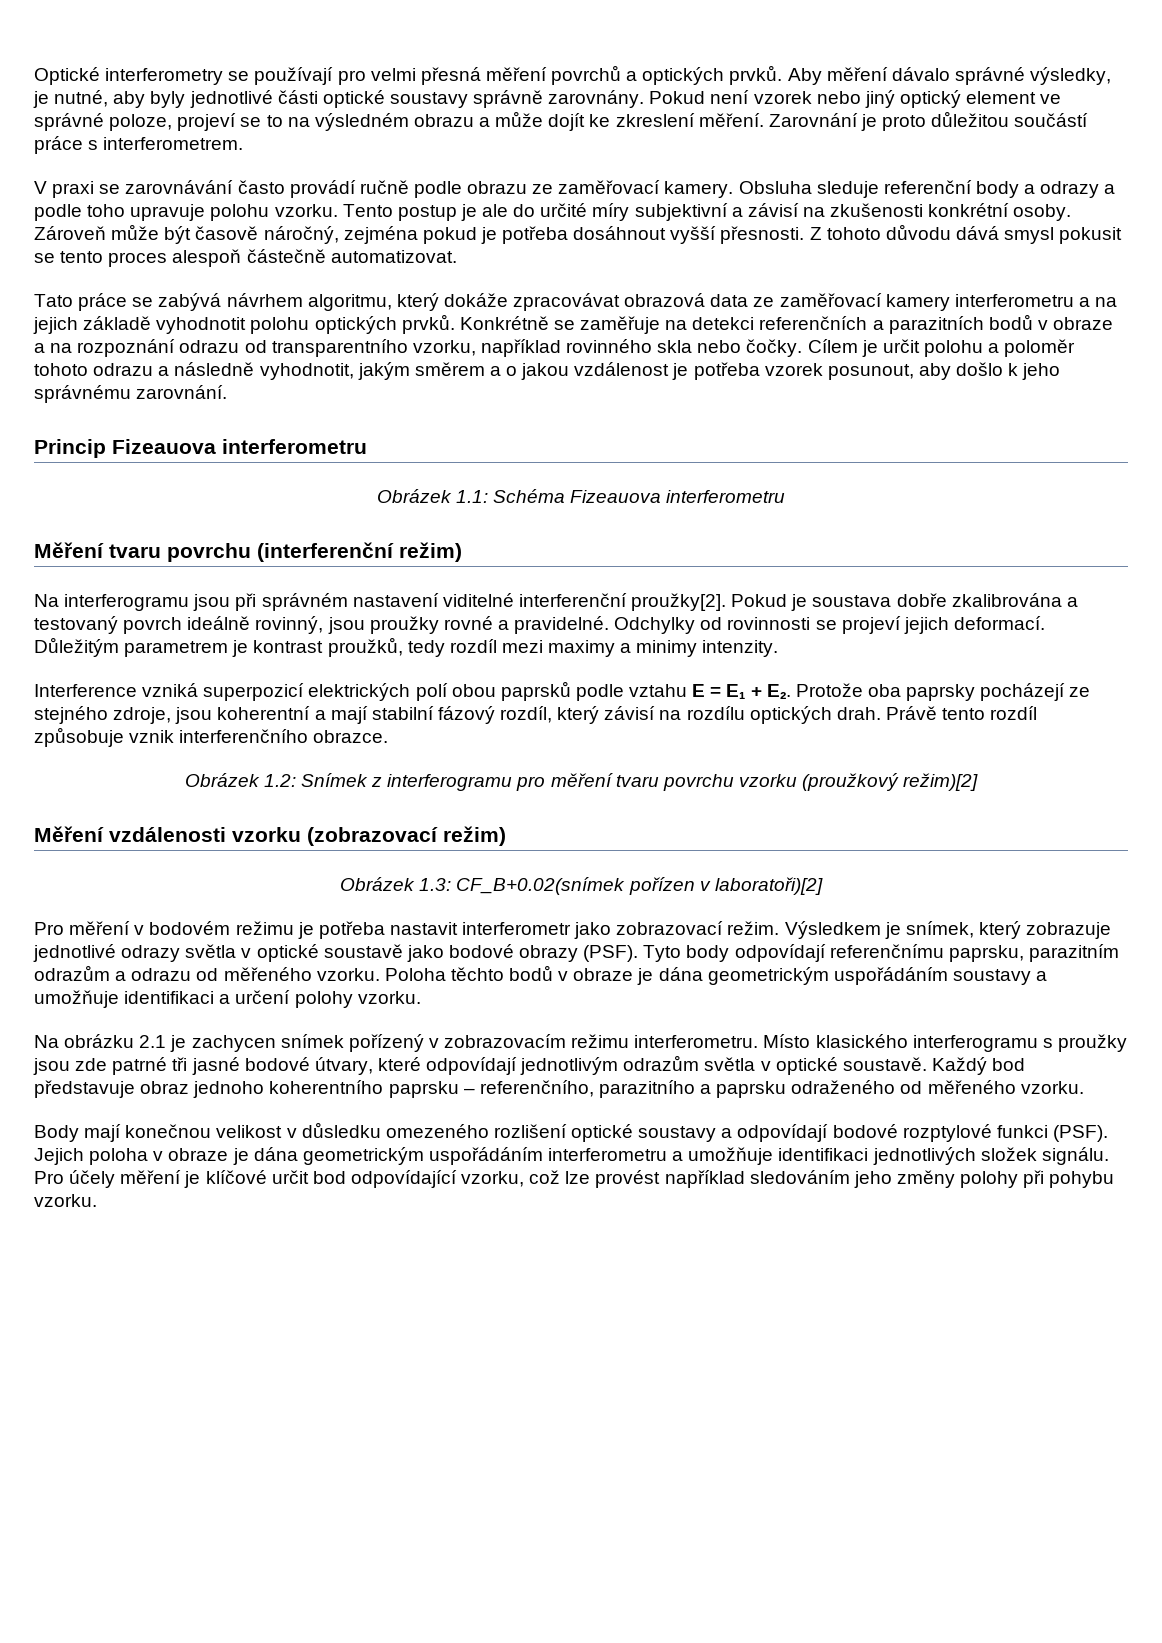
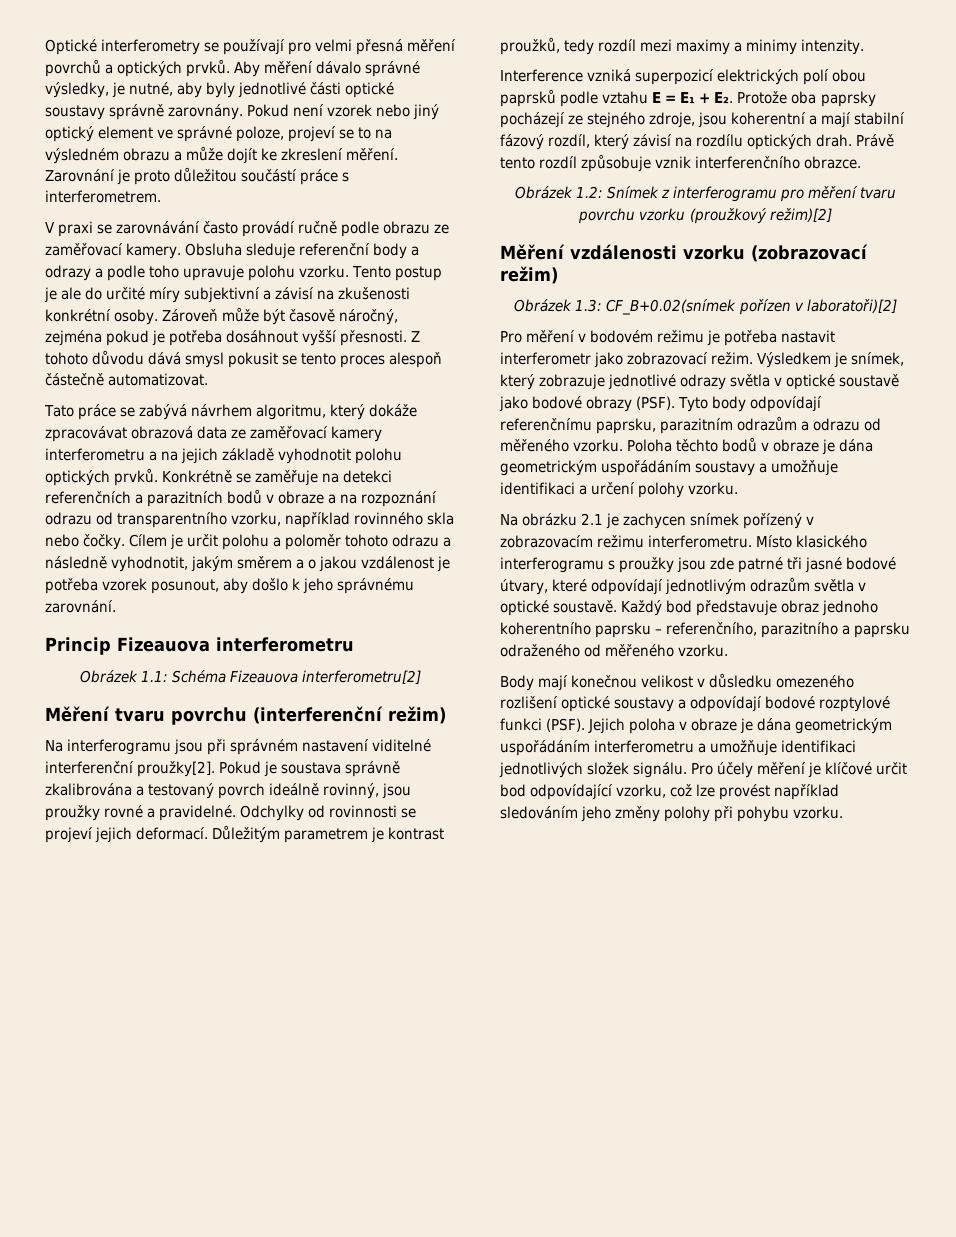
[666,490,786,503] interferometru -> [302,670,422,684] interferometru[2]
[896,593,947,607] dobře -> [345,761,401,777] správně

